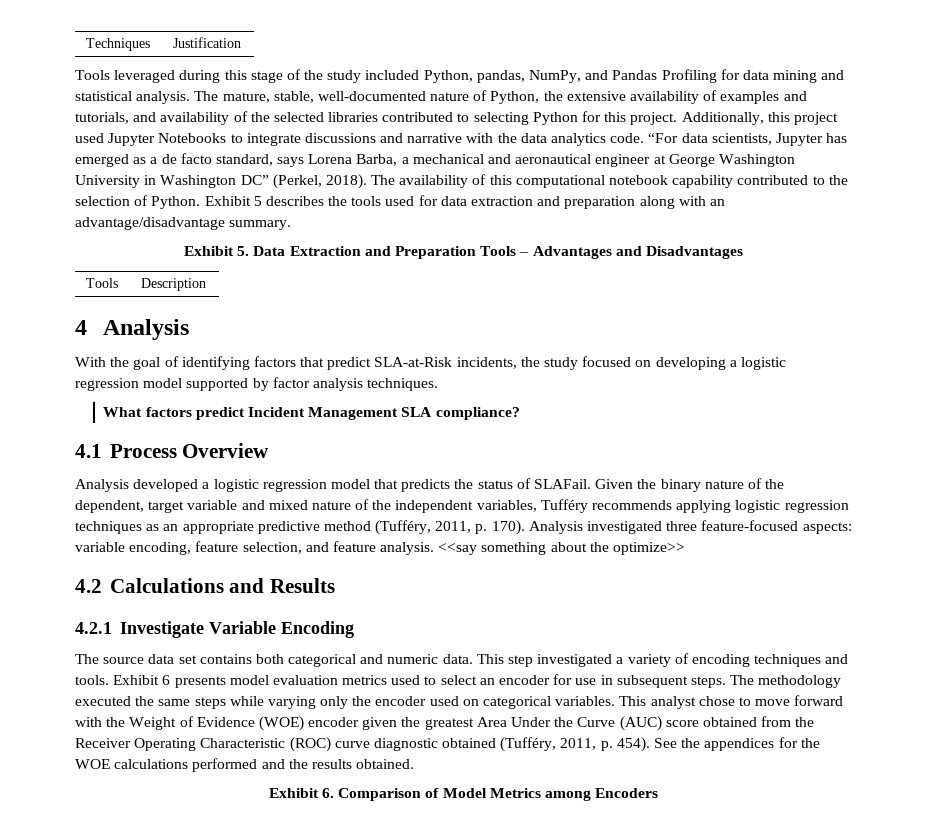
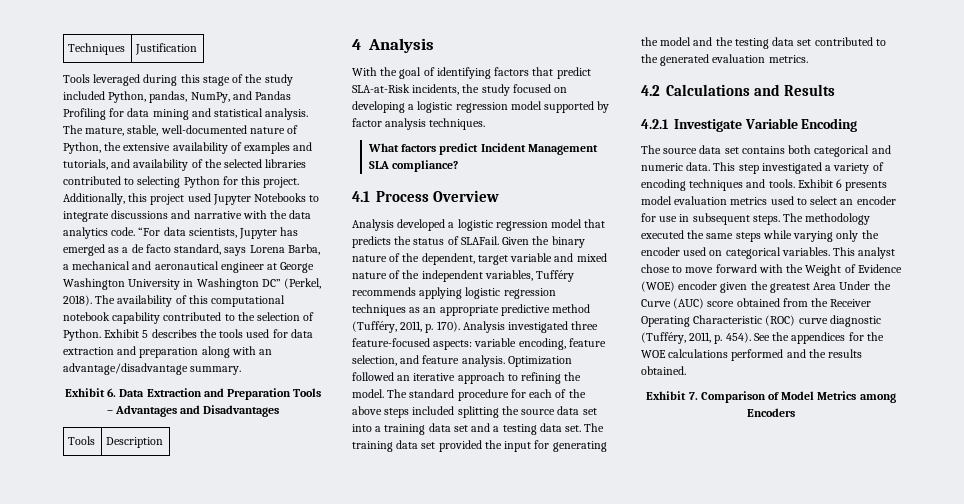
[237,246,250,256] 5. -> [107,388,117,397] 6.
[438,542,686,555] <<say something about the optimize>> -> [507,356,572,367] [352,372,582,384] [352,389,586,401] [352,406,597,418] [352,423,605,435] [352,440,607,452] [641,37,886,49] [641,54,808,66] Optimization followed an iterative approach to refining the model. The standard procedure for each of the above steps included splitting the source data set into a training data set and a testing data set. The training data set provided the input for generating the model and the testing data set contributed to the generated evaluation metrics.
[442,738,497,748] obtained -> (881, 321) none
[322,788,335,798] 6. -> [688,392,698,400] 7.

